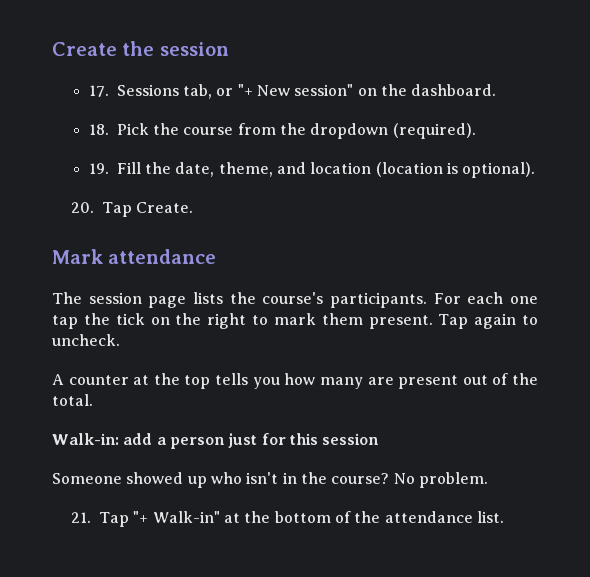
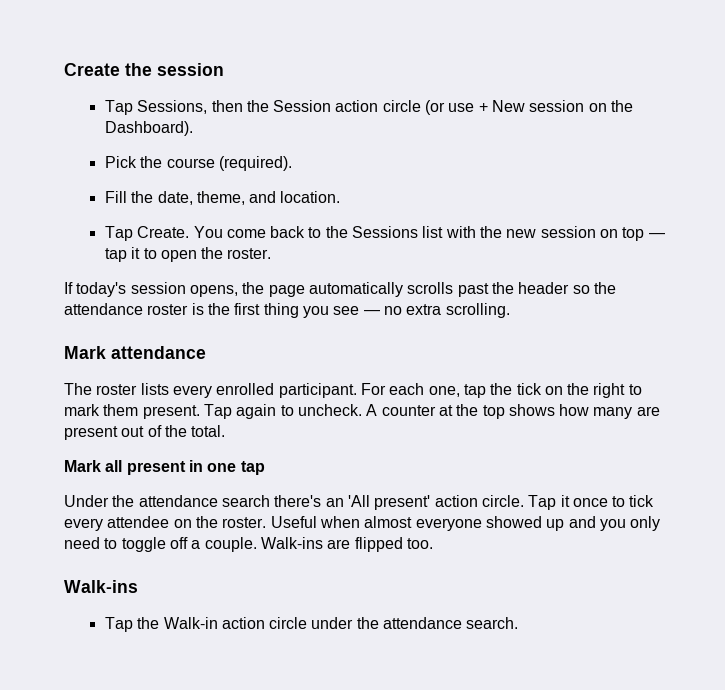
[88,84,497,99] [88,123,389,139] 17. Sessions tab, or "+ New session" on the dashboard. // 18. Pick the course from the dropdown -> [104,100,634,115] [104,121,193,136] [104,156,215,168] Tap Sessions, then the Session action circle (or use + New session on the Dashboard). // Pick the course
[88,163,109,174] 19. -> (292, 163) none
[310,162,536,178] [71,202,194,217] [52,249,217,264] [52,292,427,308] location (location is optional). // 20. Tap Create. // Mark attendance // The session page lists the course's participants. -> [280,191,341,203] [104,226,665,241] [104,247,272,262] [64,282,616,297] [64,303,510,318] [64,346,206,359] [64,383,357,398] location. // Tap Create. You come back to the Sessions list with the new session on top — tap it to open the roster. // If today's session opens, the page automatically scrolls past the header so the attendance roster is the first thing you see — no extra scrolling. // Mark attendance // The roster lists every enrolled participant.
[510,296,538,304] one -> [428,386,460,397] one,
(120, 340) // -> (362, 410) none
[215,373,280,389] tells you -> [508,404,555,416] shows
[52,433,380,449] [52,472,488,488] [71,511,504,527] Walk-in: add a person just for this session // Someone showed up who isn't in the course? No problem. // 21. Tap "+ Walk-in" at the bottom of the attendance list. -> [64,460,265,475] [64,495,655,510] [64,516,661,531] [64,537,433,552] [64,580,138,593] [104,617,519,632] Mark all present in one tap // Under the attendance search there's an 'All present' action circle. Tap it once to tick every attendee on the roster. Useful when almost everyone showed up and you only need to toggle off a couple. Walk-ins are flipped too. // Walk-ins // Tap the Walk-in action circle under the attendance search.

